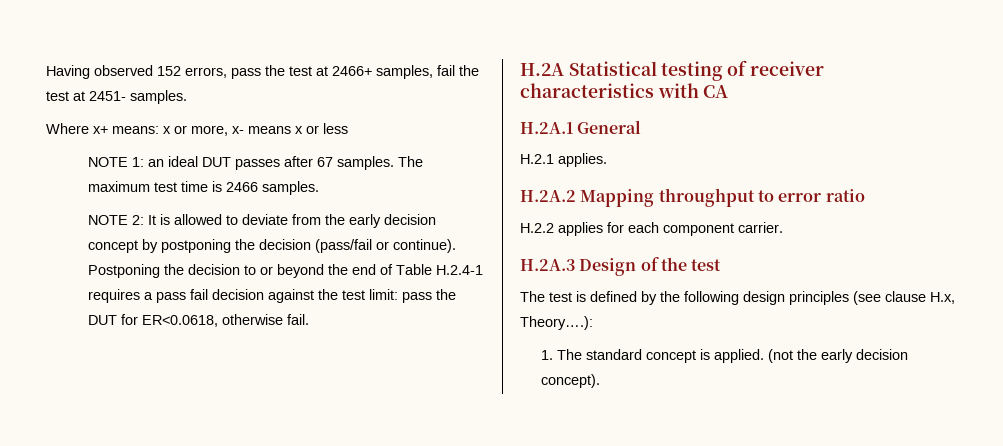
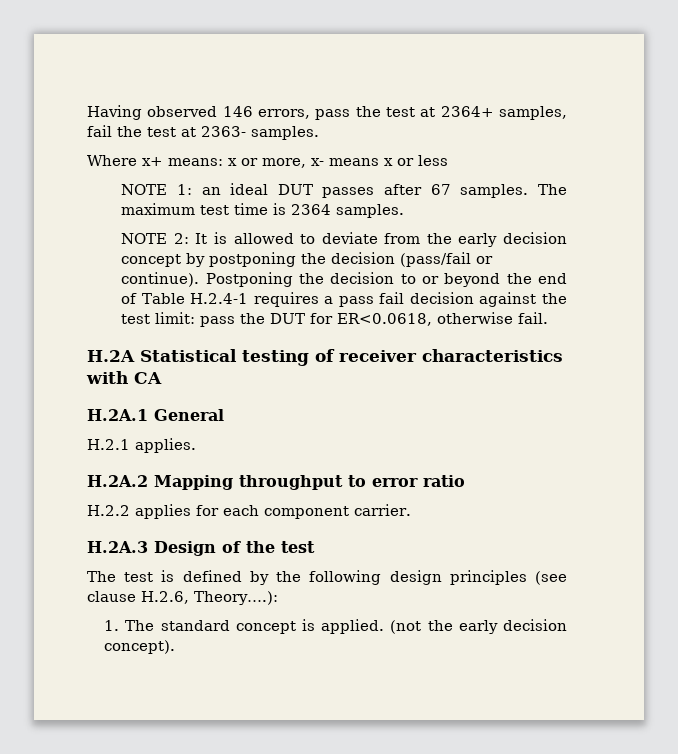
[157,66,181,76] 152 -> [222,106,253,117] 146
[332,66,372,76] 2466+ -> [440,106,494,117] 2364+
[89,91,126,101] 2451- -> [201,126,246,137] 2363-
[225,182,258,192] 2466 -> [291,204,332,215] 2364
[930,292,955,304] H.x, -> [141,591,189,604] H.2.6,

